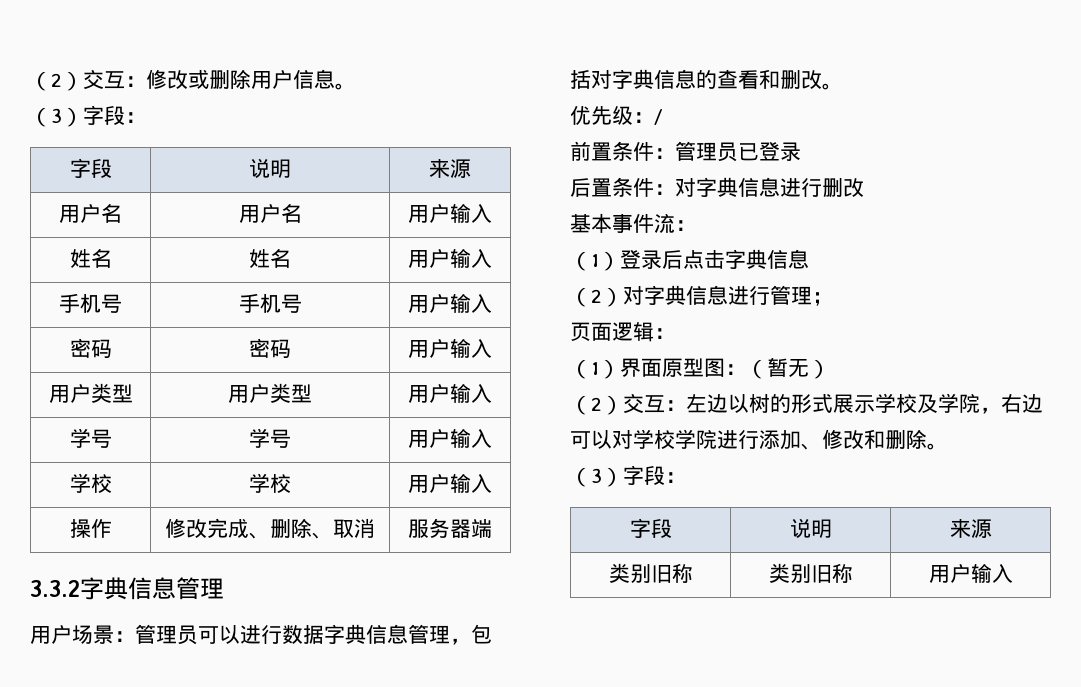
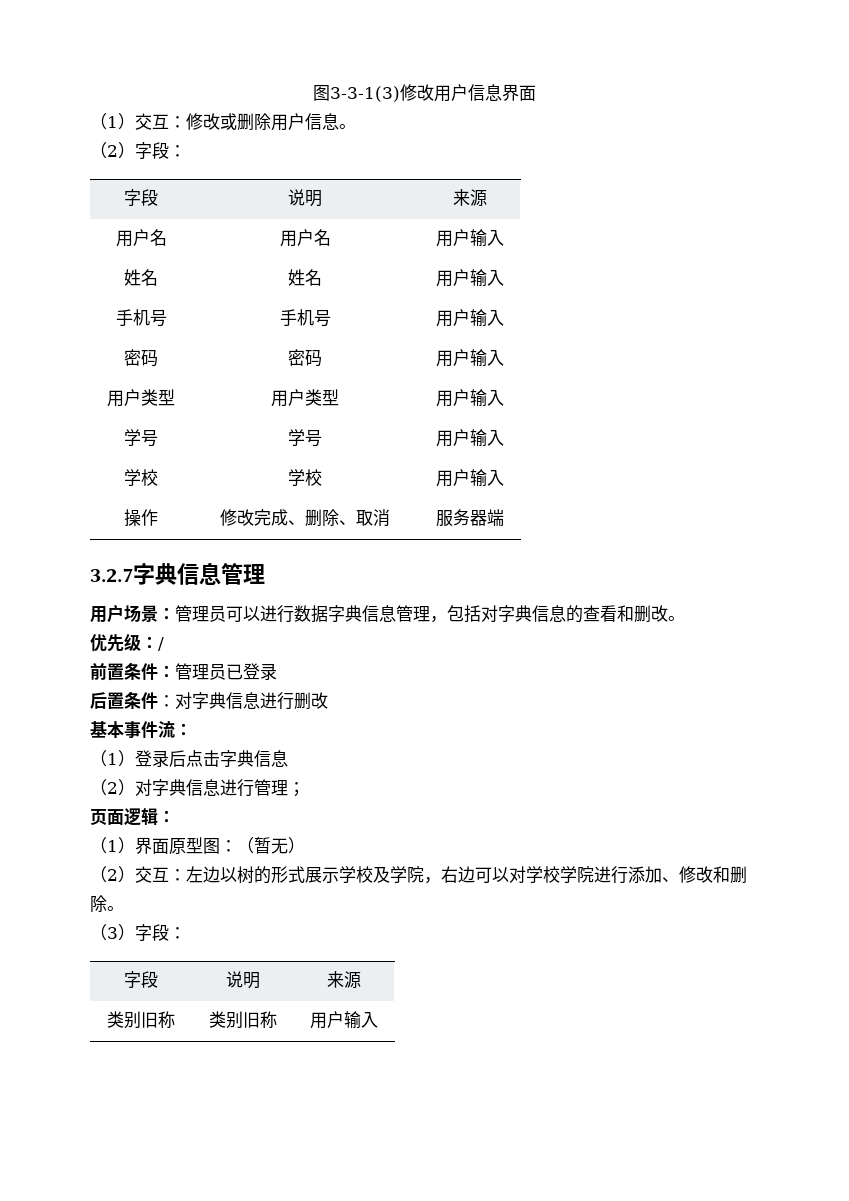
[30,71,62,91] （2 -> [313,84,536,102] [90,113,118,130] 图3-3-1(3)修改用户信息界面 // （1
[51,108,62,123] 3 -> [107,145,118,157] 2
[30,580,80,597] 3.3.2 -> [90,568,133,583] 3.2.7

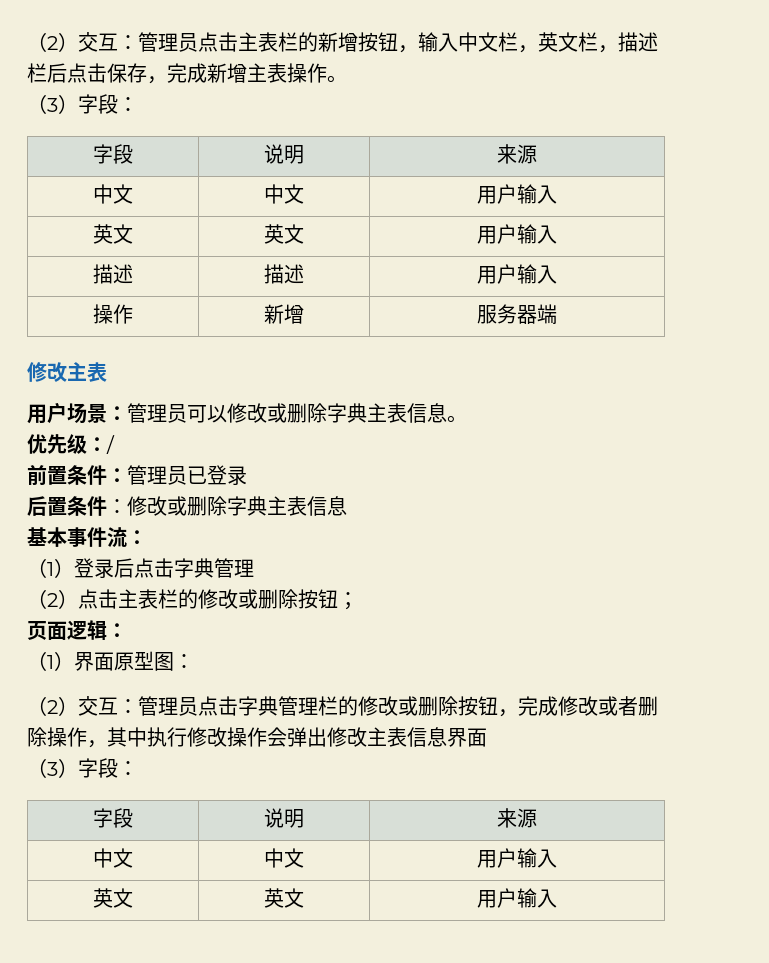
[313,84,536,102] [90,113,356,131] [90,142,186,159] [124,189,158,206] [288,189,322,207] [452,189,487,207] [115,229,167,247] [279,229,331,247] [435,229,504,247] [124,269,158,286] [288,269,322,286] [435,269,504,287] [115,309,167,327] [279,309,331,327] [435,309,504,327] [124,349,158,367] [288,349,322,367] [435,349,504,367] [107,389,175,407] [271,389,339,407] [435,389,504,407] [124,429,158,447] [288,429,322,447] [435,429,504,447] [124,469,158,486] [288,469,322,486] [435,469,504,487] [124,509,158,527] [220,509,390,527] [435,509,504,527] [90,562,265,585] 图3-3-1(3)修改用户信息界面 // （1）交互：修改或删除用户信息。 // （2）字段： // 字段 | 说明 | 来源 // 用户名 | 用户名 | 用户输入 // 姓名 | 姓名 | 用户输入 // 手机号 | 手机号 | 用户输入 // 密码 | 密码 | 用户输入 // 用户类型 | 用户类型 | 用户输入 // 学号 | 学号 | 用户输入 // 学校 | 学校 | 用户输入 // 操作 | 修改完成、删除、取消 | 服务器端 // 3.2.7字典信息管理 -> [27,32,658,53] [27,63,347,84] [27,94,138,114] [93,144,133,164] [264,144,304,164] [497,144,537,164] [93,184,133,204] [264,184,304,204] [477,184,557,204] [93,224,133,244] [264,224,304,244] [477,224,557,244] [93,264,133,284] [264,264,304,284] [477,264,557,284] [93,304,133,324] [264,304,304,324] [477,304,557,324] [27,362,107,382] （2）交互：管理员点击主表栏的新增按钮，输入中文栏，英文栏，描述栏后点击保存，完成新增主表操作。 // （3）字段： // 字段 | 说明 | 来源 // 中文 | 中文 | 用户输入 // 英文 | 英文 | 用户输入 // 描述 | 描述 | 用户输入 // 操作 | 新增 | 服务器端 // 修改主表
[260,605,668,623] 进行数据字典信息管理，包括对字典信息的查看和删改 -> [227,403,447,423] 修改或删除字典主表信息
[175,692,328,710] 对字典信息进行删改 -> [127,496,347,516] 修改或删除字典主表信息
[254,750,288,767] [90,779,288,797] 信息 // （2）对字典信息进行管理 -> [214,558,254,578] [27,589,338,609] 管理 // （2）点击主表栏的修改或删除按钮
[237,837,305,854] [90,866,747,884] [90,895,124,912] [90,924,186,941] [124,971,158,988] [225,971,260,989] [327,971,361,989] [107,1011,175,1029] [208,1011,277,1029] （暂无） // （2）交互：左边以树的形式展示学校及学院，右边可以对学校学院进行添加、修改和删除。 // （3）字段： // 字段 | 说明 | 来源 // 类别旧称 | 类别旧称 -> [27,696,658,717] [27,727,487,748] [27,758,138,778] [93,808,133,828] [264,808,304,828] [497,808,537,828] [93,848,133,868] [264,848,304,868] [477,848,557,868] [93,888,133,908] [264,888,304,908] // （2）交互：管理员点击字典管理栏的修改或删除按钮，完成修改或者删除操作，其中执行修改操作会弹出修改主表信息界面 // （3）字段： // 字段 | 说明 | 来源 // 中文 | 中文 | 用户输入 // 英文 | 英文

